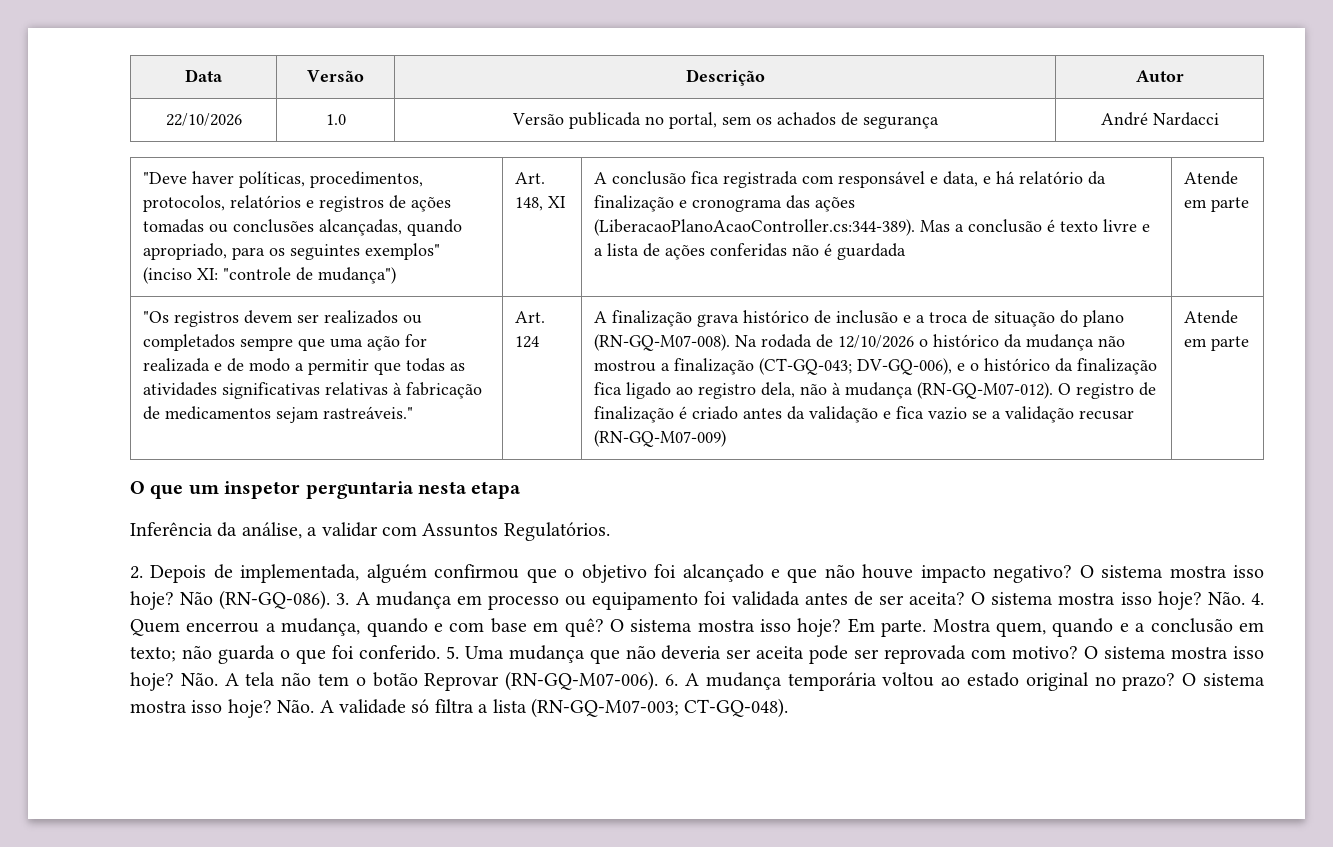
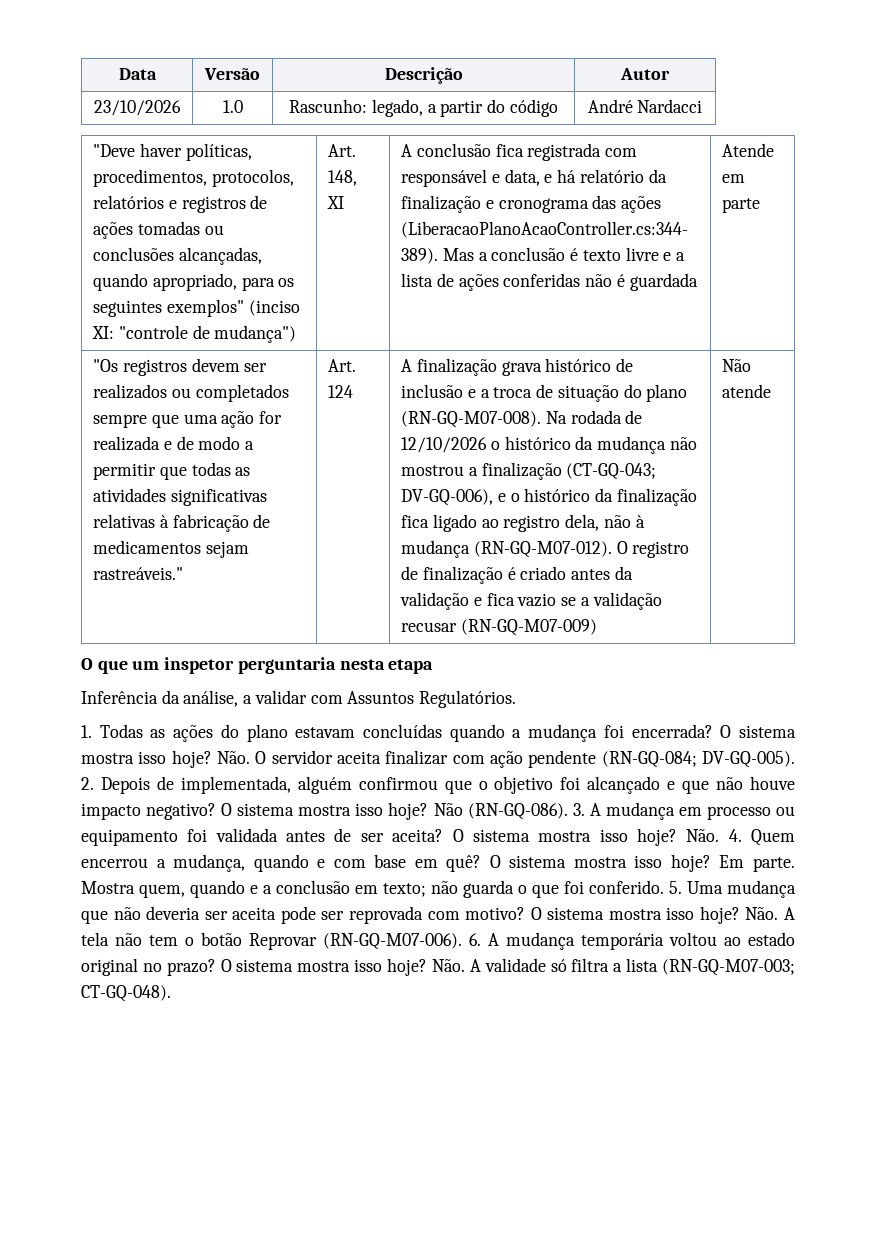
[165,113,242,126] 22/10/2026 -> [94,100,181,116] 23/10/2026
[511,112,939,129] Versão publicada no portal, sem os achados de segurança -> [289,99,558,117] Rascunho: legado, a partir do código
[1183,310,1238,324] [1183,336,1249,351] Atende em parte -> [722,359,752,372] [722,384,772,398] Não atende
(610, 531) none -> [81,724,796,742] [81,750,795,768] 1. Todas as ações do plano estavam concluídas quando a mudança foi encerrada? O sistema mostra isso hoje? Não. O servidor aceita finalizar com ação pendente (RN-GQ-084; DV-GQ-005).

